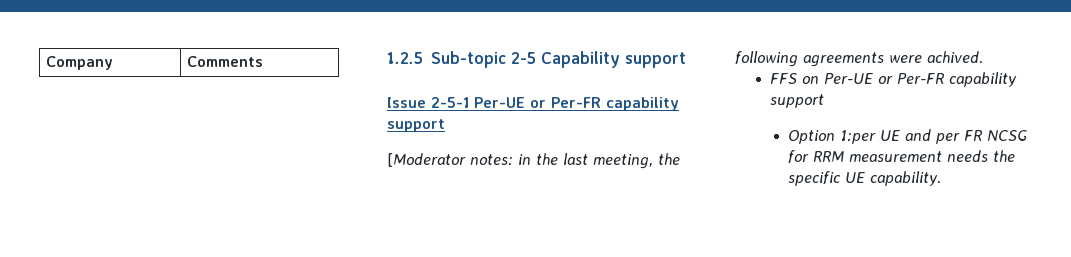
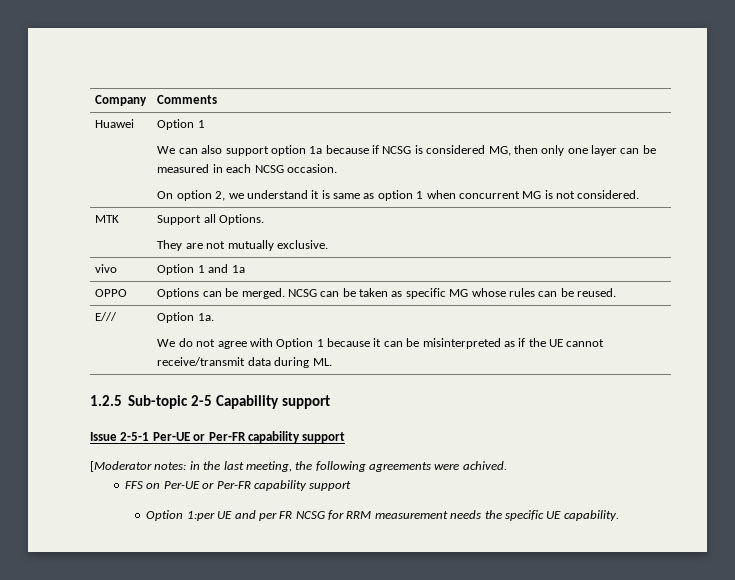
(263, 61) none -> [95,119,135,128] [157,119,205,130] [157,145,656,156] [157,164,337,173] [157,190,640,201] [95,215,120,223] [157,214,265,225] [157,240,328,251] [95,264,118,273] [157,264,245,275] [95,289,128,297] [157,288,617,299] [95,312,118,321] [157,312,214,323] [157,338,605,349] [157,357,332,368] // Huawei | Option 1 // We can also support option 1a because if NCSG is considered MG, then only one layer can be measured in each NCSG occasion. // On option 2, we understand it is same as option 1 when concurrent MG is not considered. // MTK | Support all Options. // They are not mutually exclusive. // vivo | Option 1 and 1a // OPPO | Options can be merged. NCSG can be taken as specific MG whose rules can be reused. // E/// | Option 1a. // We do not agree with Option 1 because it can be misinterpreted as if the UE cannot receive/transmit data during ML.

